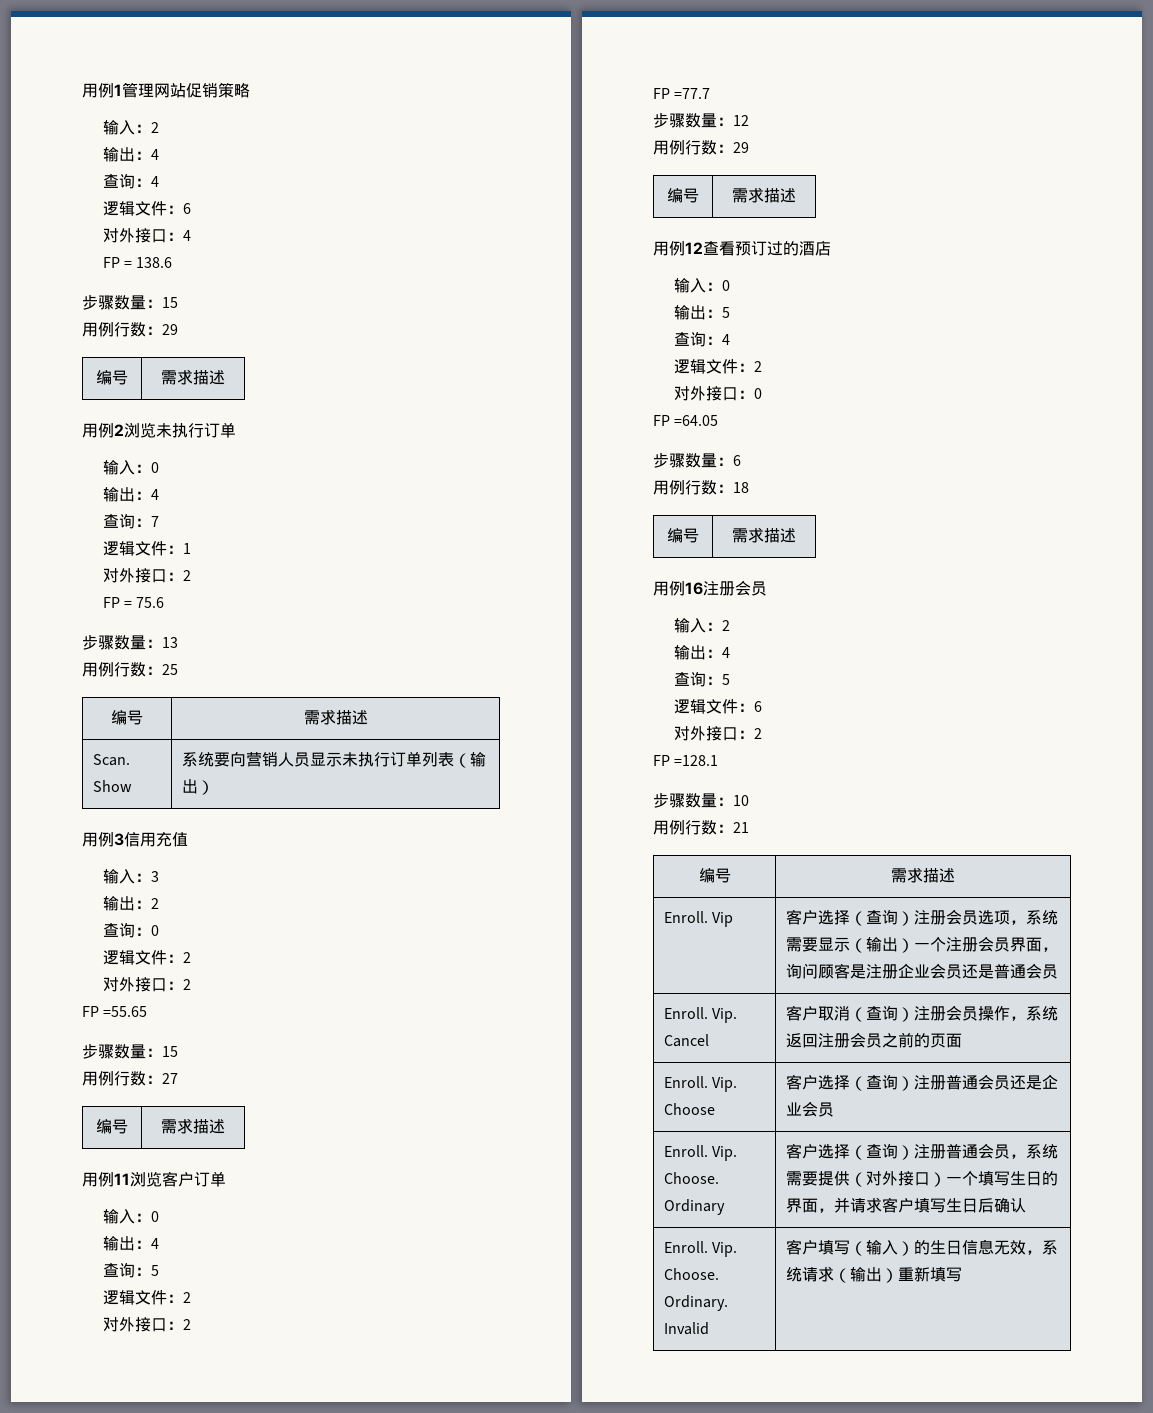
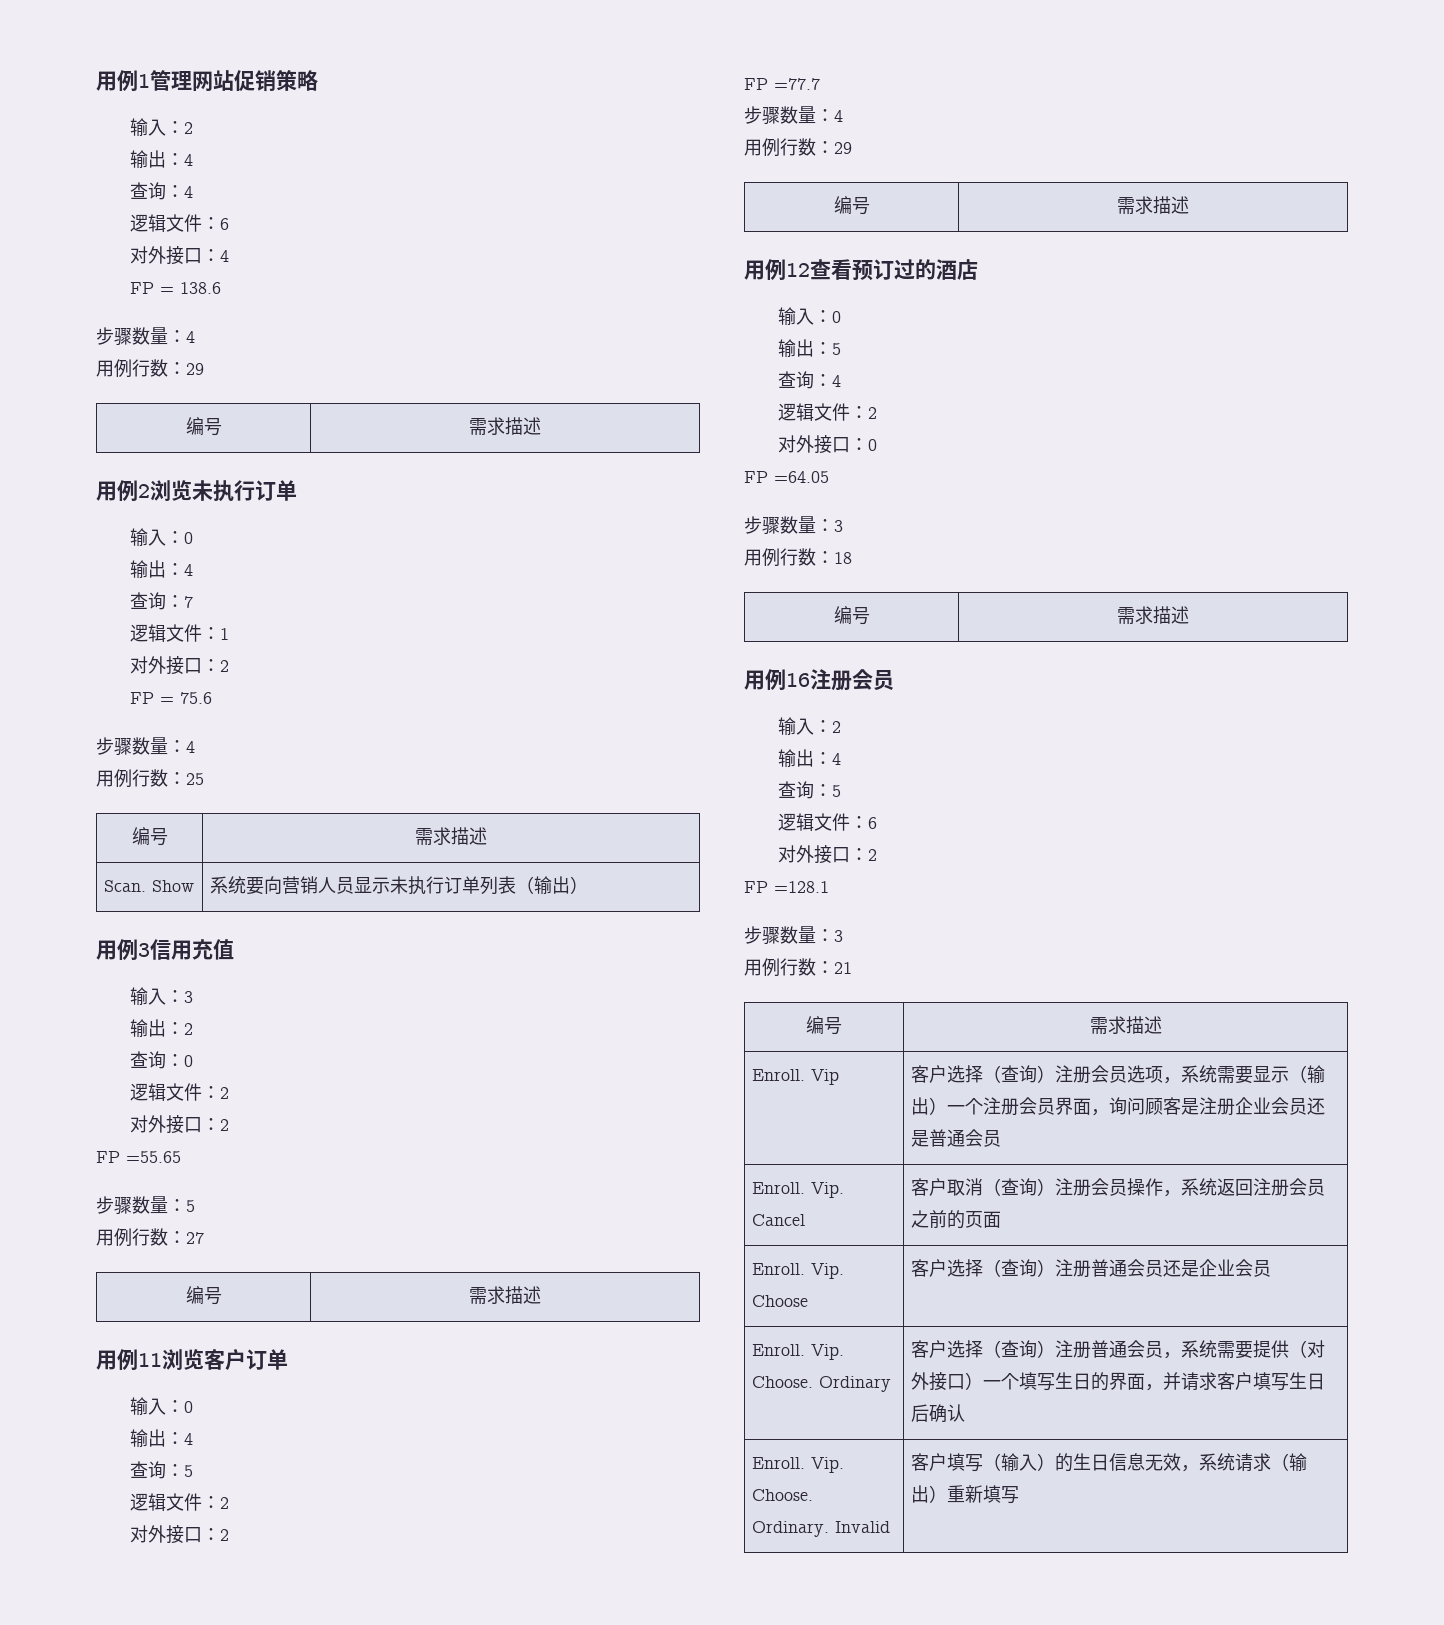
[162,297,178,308] 15 -> [186,331,195,343] 4
[162,637,178,648] 13 -> [186,741,195,753] 4
[162,1046,178,1057] 15 -> [186,1200,195,1212] 5
[733,115,749,126] 12 -> [834,110,843,122] 4
[733,455,741,466] 6 -> [834,520,843,532] 3
[733,795,749,806] 10 -> [834,930,843,942] 3

